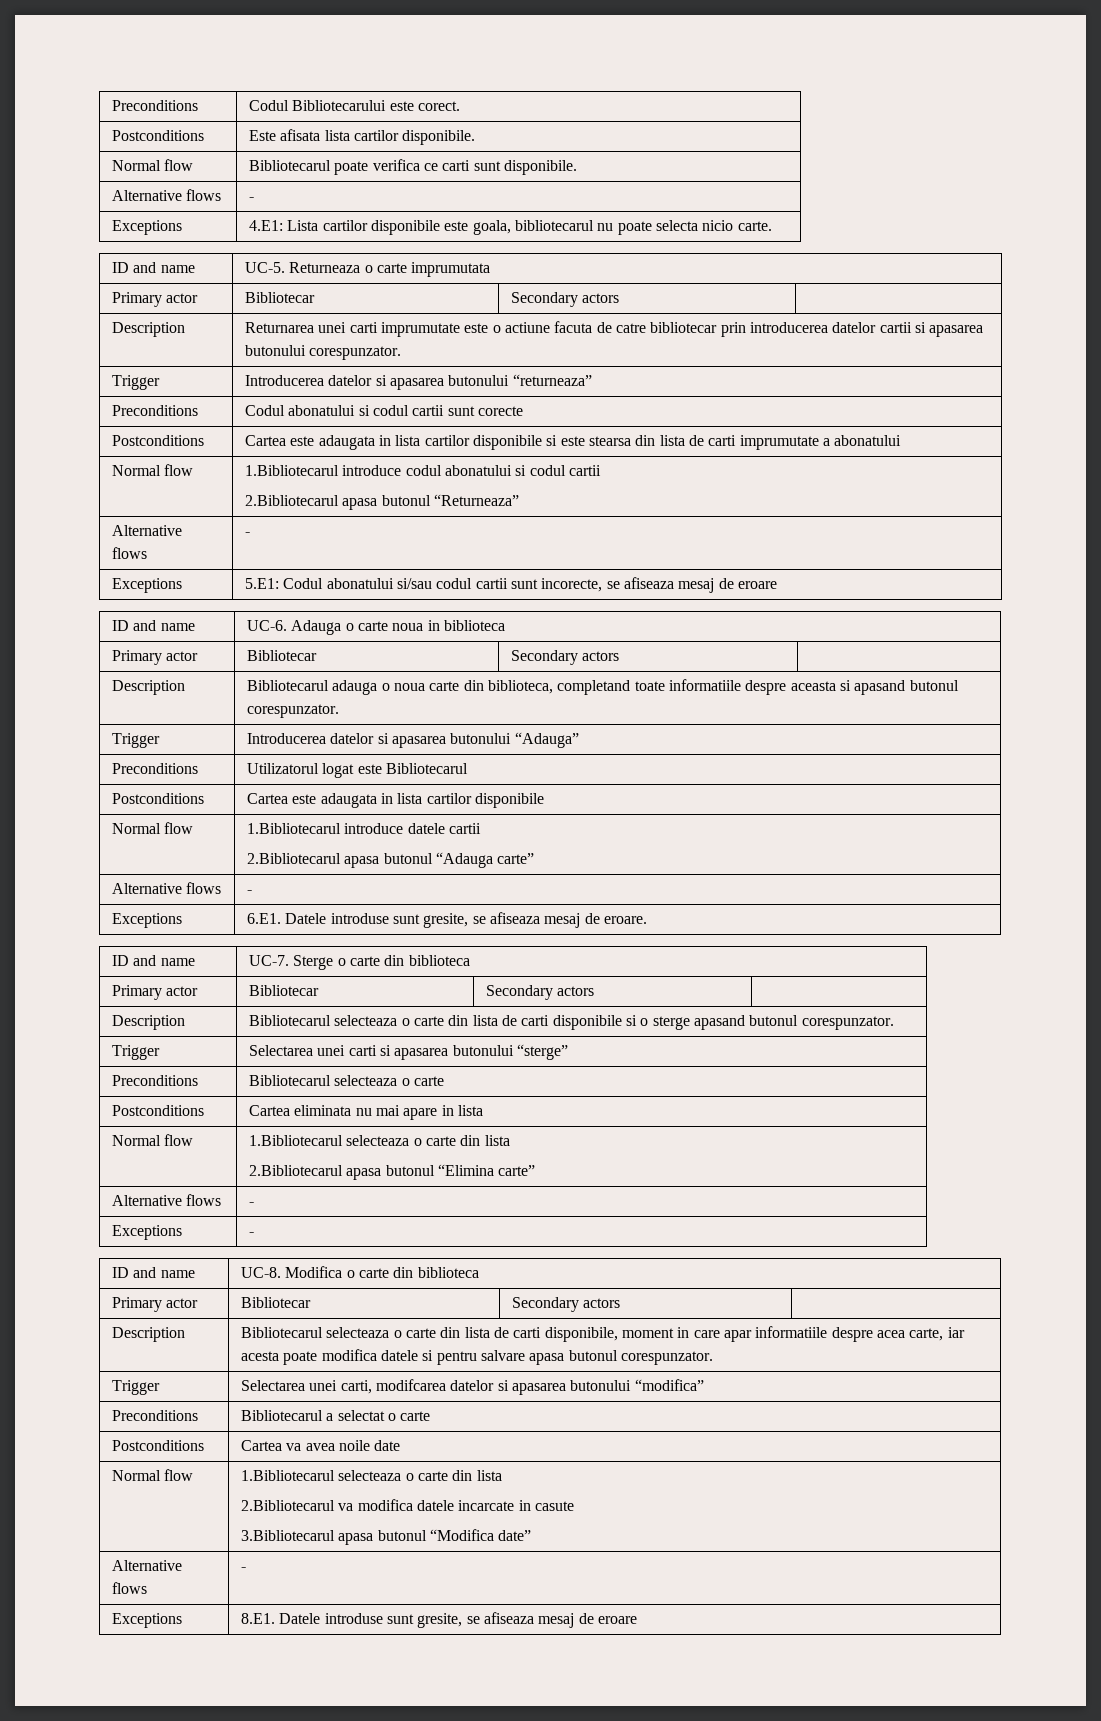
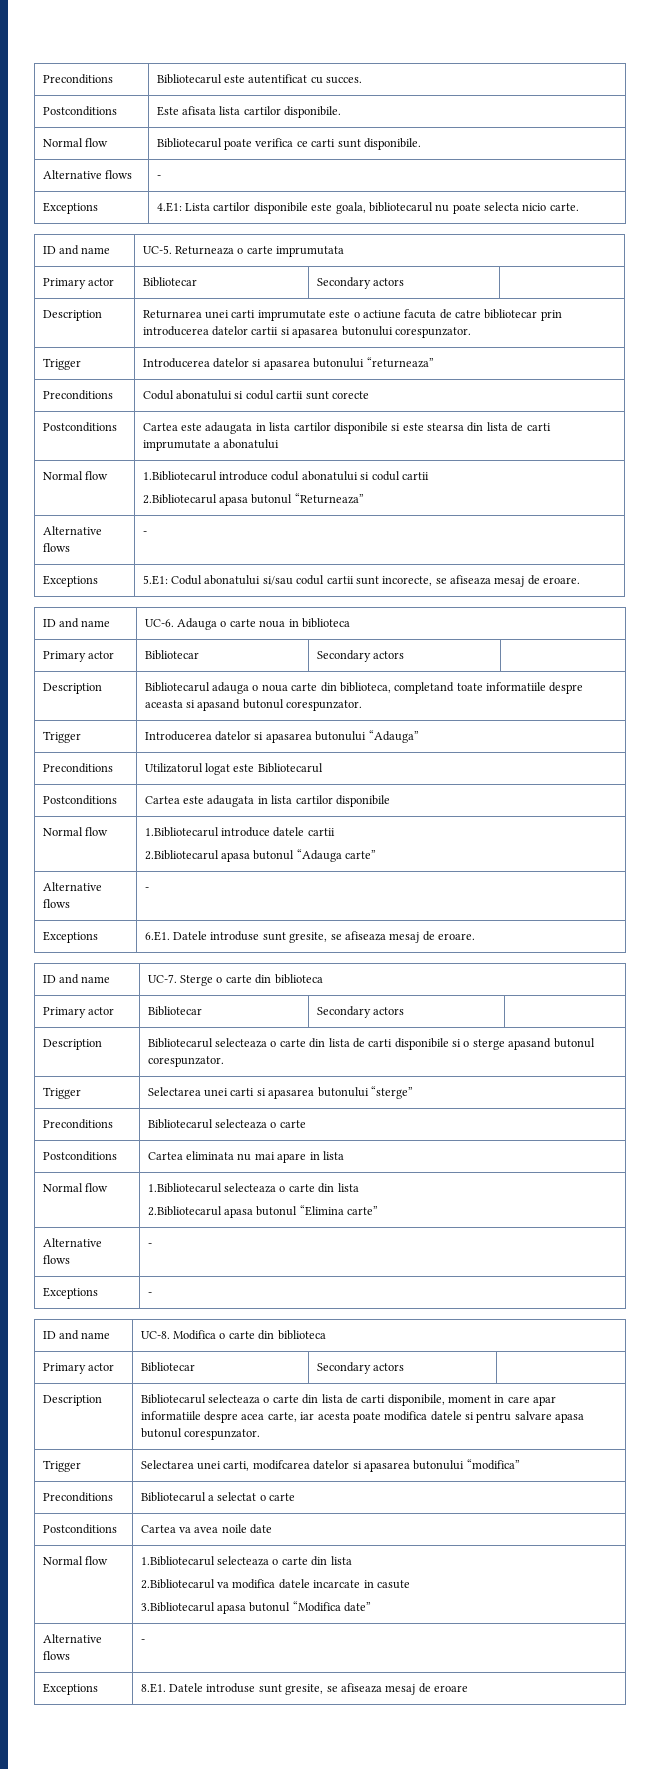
[112,100,199,111] [249,100,461,111] Preconditions | Codul Bibliotecarului este corect. -> [42,74,113,84] [156,74,363,84] Preconditions | Bibliotecarul este autentificat cu succes.
[737,581,777,589] eroare -> [543,577,581,584] eroare.

